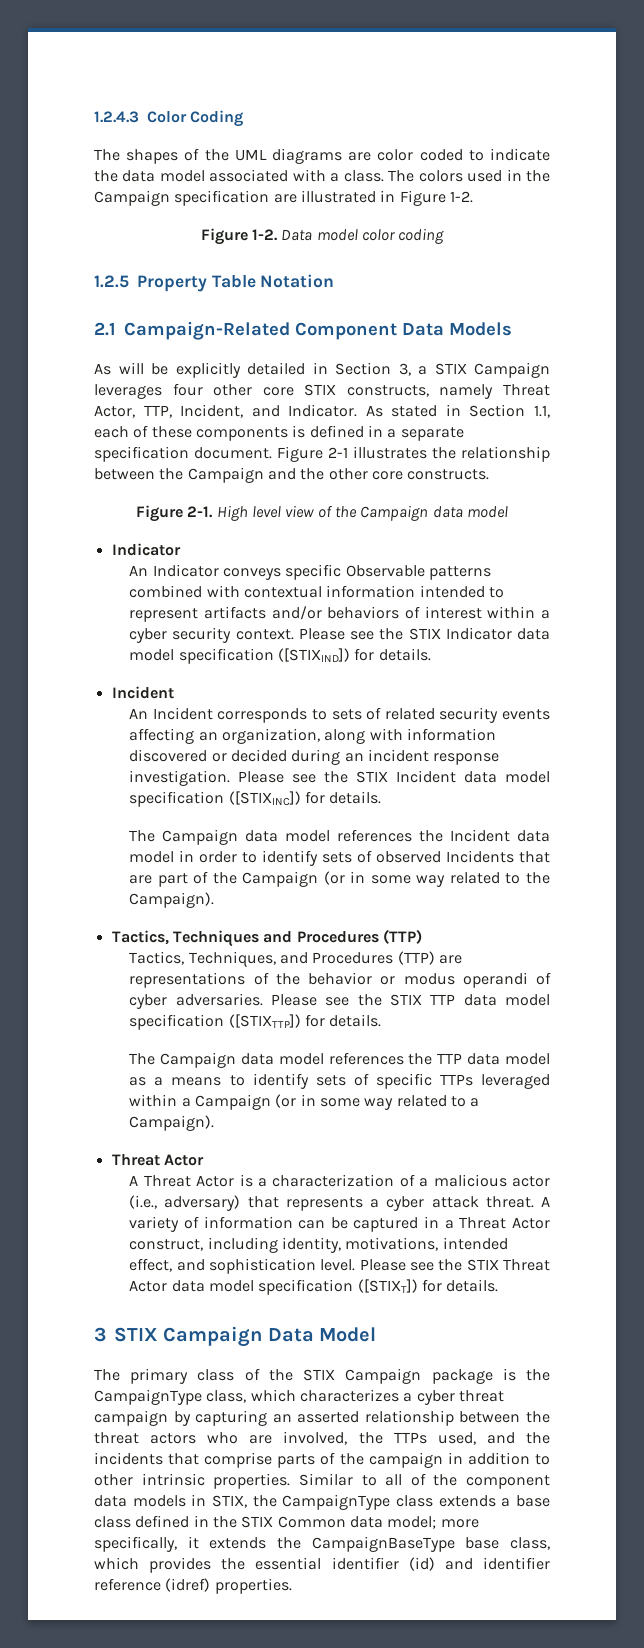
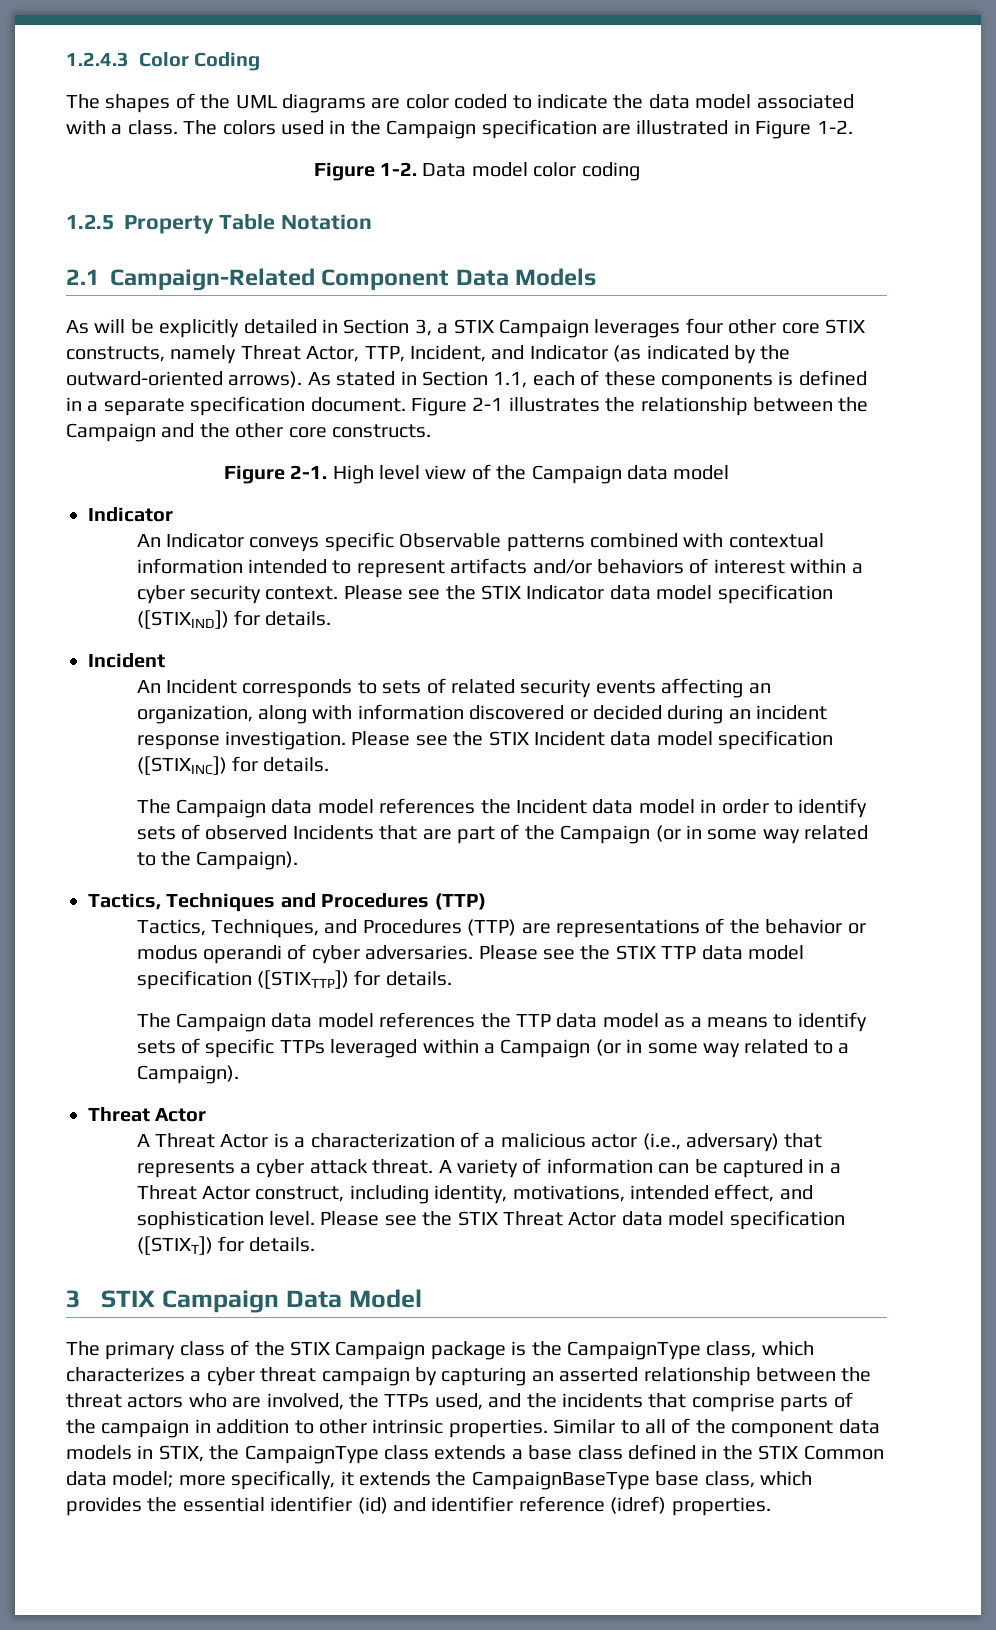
[288,404,358,417] Indicator. -> [529,345,791,364] [66,371,303,388] Indicator (as indicated by the outward-oriented arrows).

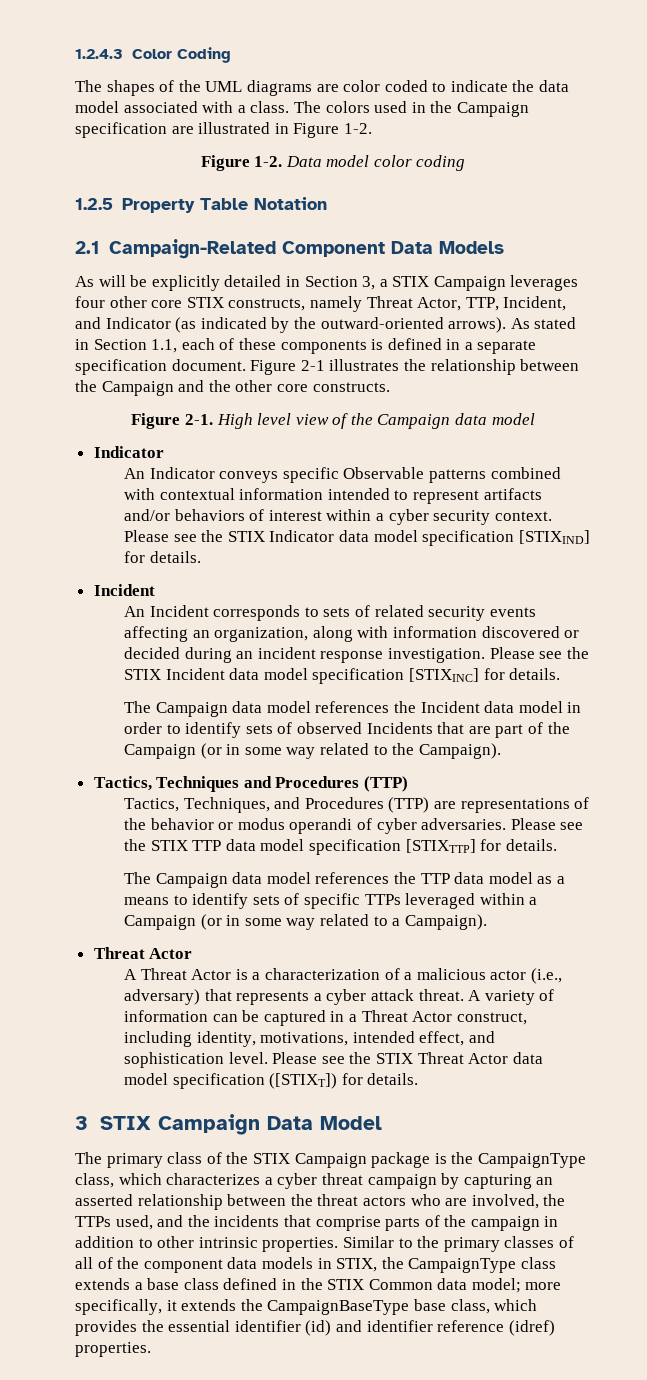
[136,610,229,629] ([STIXIND]) -> [518,530,590,544] [STIXIND]
[136,756,227,775] ([STIXINC]) -> [409,668,480,682] [STIXINC]
[256,970,349,989] ([STIXTTP]) -> [405,839,476,853] [STIXTTP]
(640, 1427) none -> [417,1236,574,1252] the primary classes of

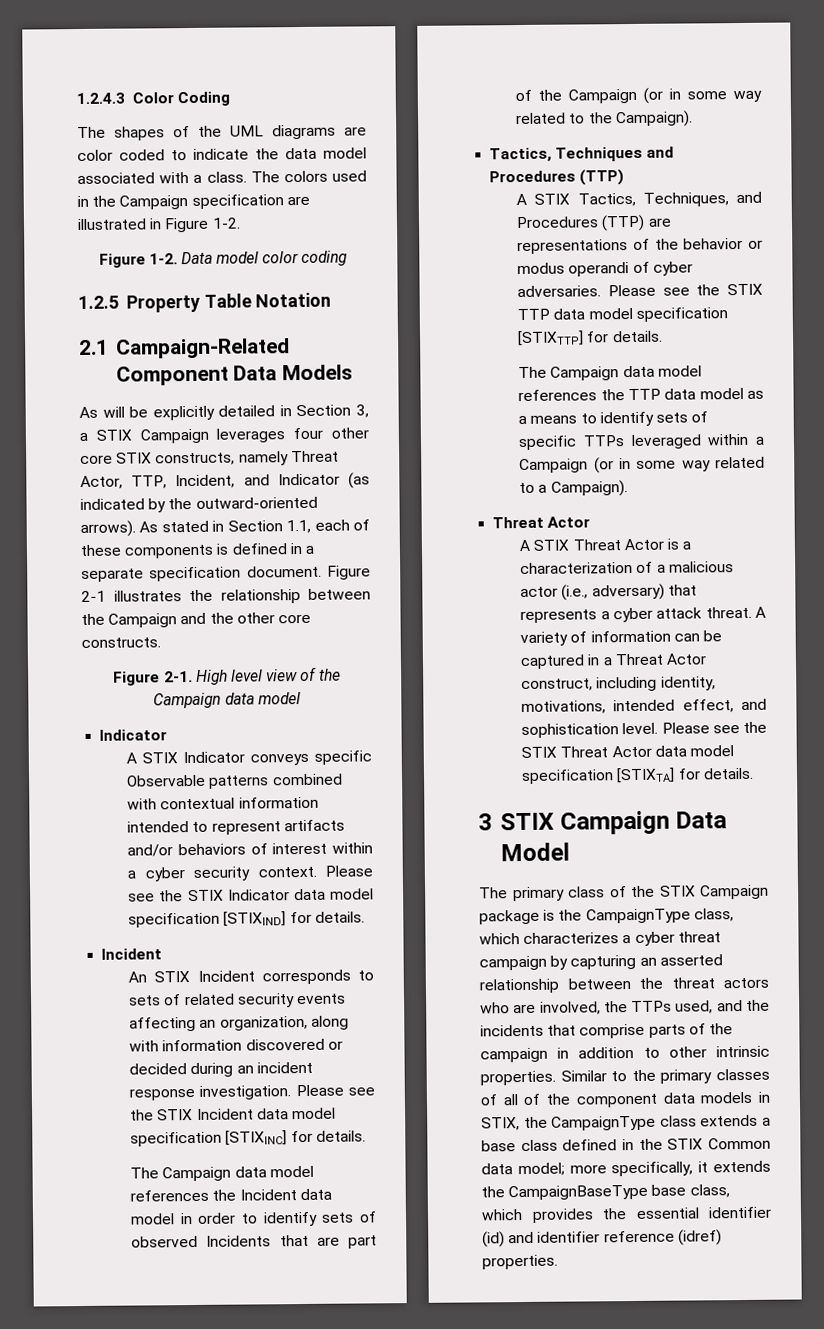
[124,468,146,479] An -> [126,752,179,764] A STIX
(146, 611) none -> [154,971,191,983] STIX
(409, 784) none -> [516,193,571,206] A STIX
(138, 974) none -> [533,539,570,551] STIX
[269,1073,338,1089] ([STIXT]) -> [616,767,676,784] [STIXTA]

